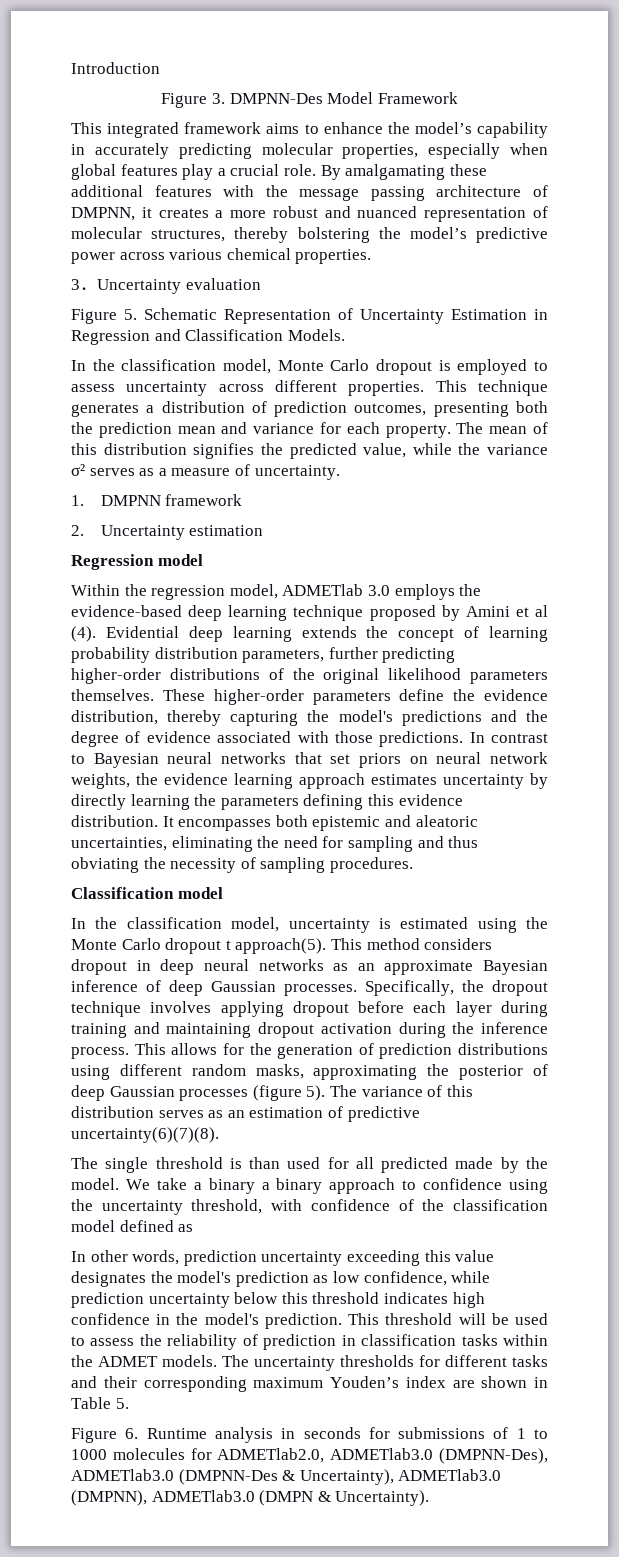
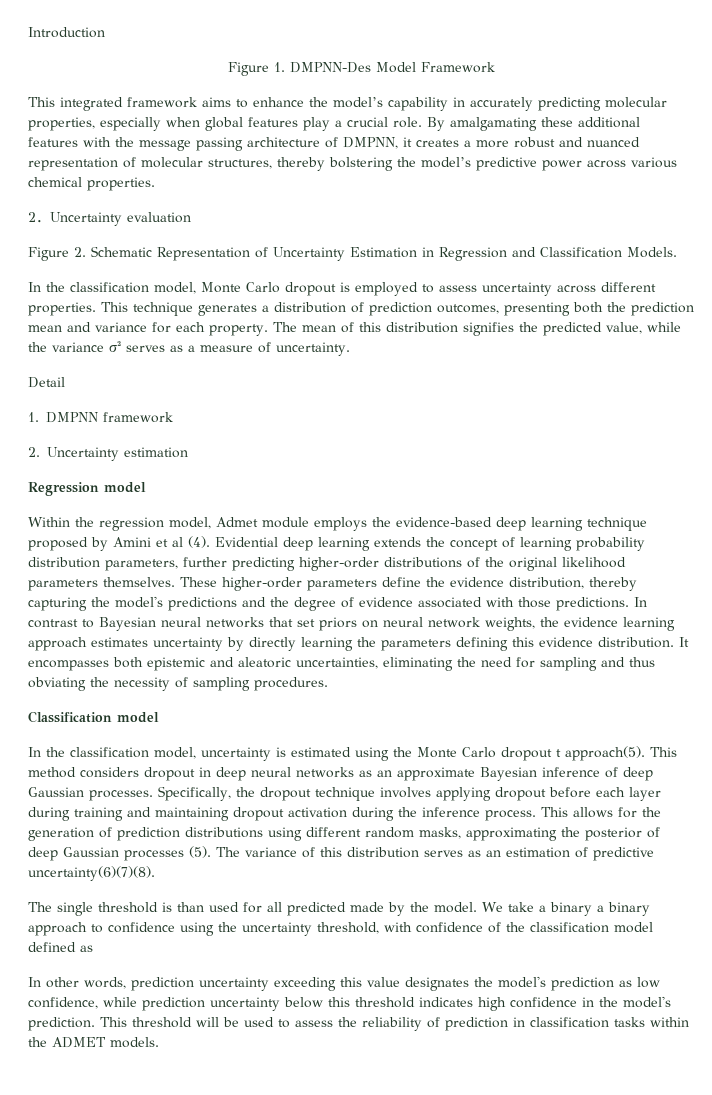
[211,93,225,104] 3. -> [273,62,285,72] 1.
[71,279,80,290] 3 -> [28,212,36,222] 2
[124,309,137,320] 5. -> [74,247,86,257] 2.
(340, 472) none -> [28,377,65,388] // Detail
[282,584,390,596] ADMETlab 3.0 -> [216,517,309,528] Admet module
[252,1085,326,1101] (figure 5). -> [189,846,211,858] (5).
[222,1355,548,1371] [71,1376,548,1392] [71,1397,129,1409] [71,1427,548,1443] [71,1448,548,1464] [71,1469,502,1485] [71,1490,430,1506] The uncertainty thresholds for different tasks and their corresponding maximum Youden’s index are shown in Table 5. // Figure 6. Runtime analysis in seconds for submissions of 1 to 1000 molecules for ADMETlab2.0, ADMETlab3.0 (DMPNN-Des), ADMETlab3.0 (DMPNN-Des & Uncertainty), ADMETlab3.0 (DMPNN), ADMETlab3.0 (DMPN & Uncertainty). -> (159, 1042) none

